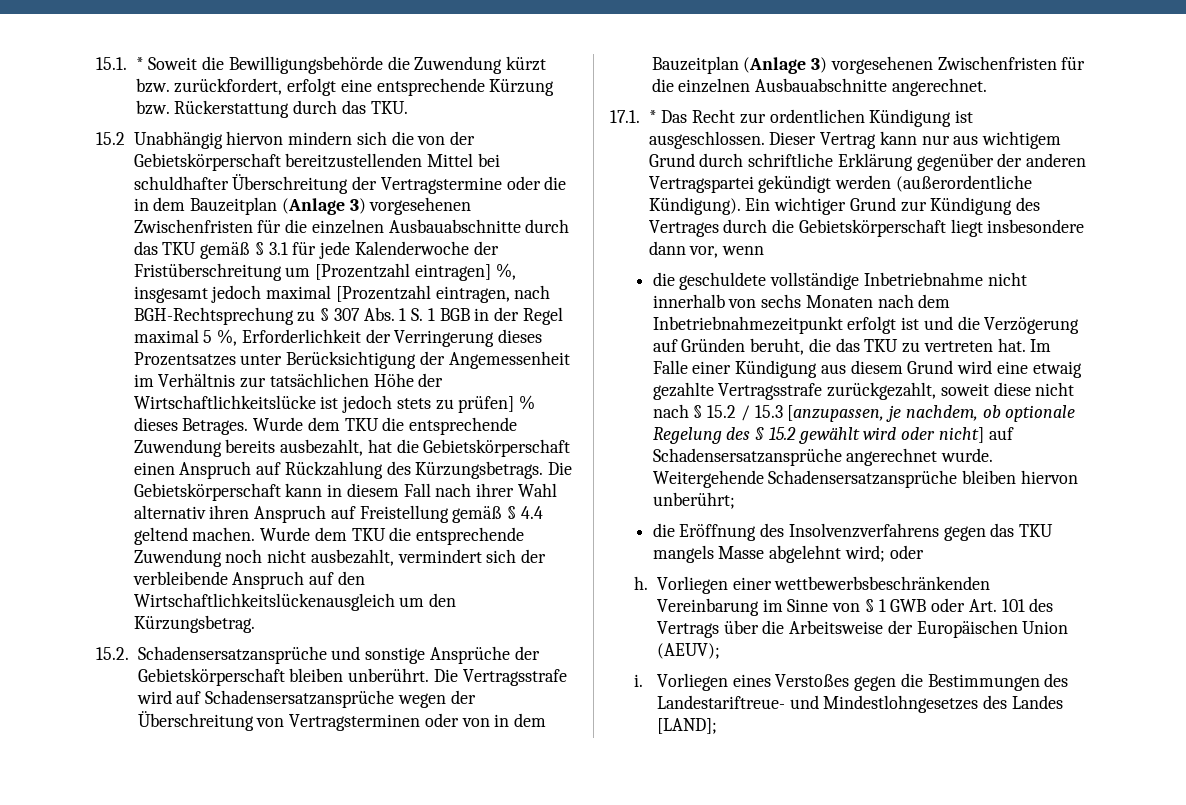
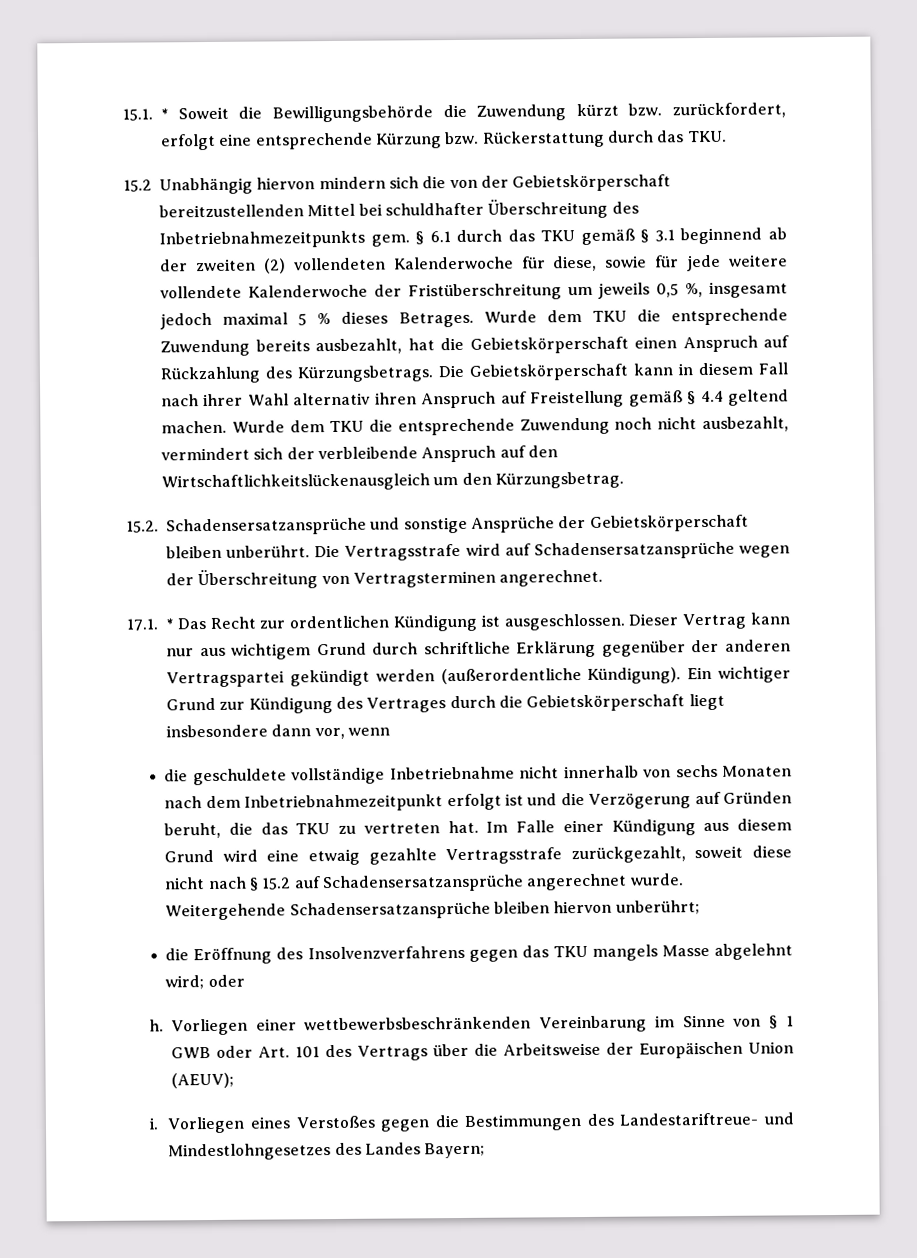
[352,176,567,194] [133,197,472,215] [133,219,521,234] der Vertragstermine oder die in dem Bauzeitplan (Anlage 3) vorgesehenen Zwischenfristen für die einzelnen Ausbauabschnitte -> [611,201,639,214] [159,230,451,249] des Inbetriebnahmezeitpunkts gem. § 6.1
[292,241,351,259] für jede -> [680,227,787,245] [160,254,788,274] [160,285,242,299] beginnend ab der zweiten (2) vollendeten Kalenderwoche für diese, sowie für jede weitere vollendete
[315,263,491,281] [Prozentzahl eintragen] -> [598,282,680,299] jeweils 0,5
[335,285,551,303] [133,307,563,325] [133,329,543,347] [133,351,570,369] [133,373,444,388] [133,395,515,413] [Prozentzahl eintragen, nach BGH-Rechtsprechung zu § 307 Abs. 1 S. 1 BGB in der Regel maximal 5 %, Erforderlichkeit der Verringerung dieses Prozentsatzes unter Berücksichtigung der Angemessenheit im Verhältnis zur tatsächlichen Höhe der Wirtschaftlichkeitslücke ist jedoch stets zu prüfen] -> [298,313,308,326] 5
[424,713,547,727] [651,56,1086,74] [651,78,888,93] oder von in dem Bauzeitplan (Anlage 3) vorgesehenen Zwischenfristen für die einzelnen Ausbauabschnitte -> (496, 579) none
[740,405,1076,422] [652,427,984,444] / 15.3 [anzupassen, je nachdem, ob optionale Regelung des § 15.2 gewählt wird oder nicht] -> (292, 883) none
[657,718,718,734] [LAND]; -> [424,1142,486,1159] Bayern;

